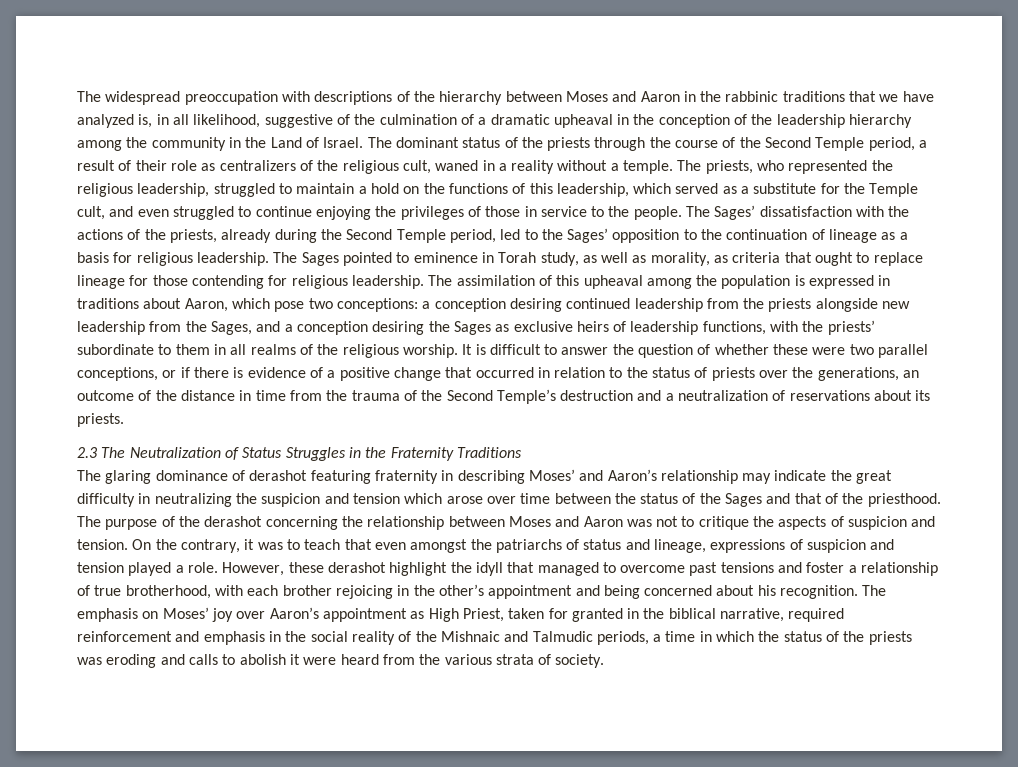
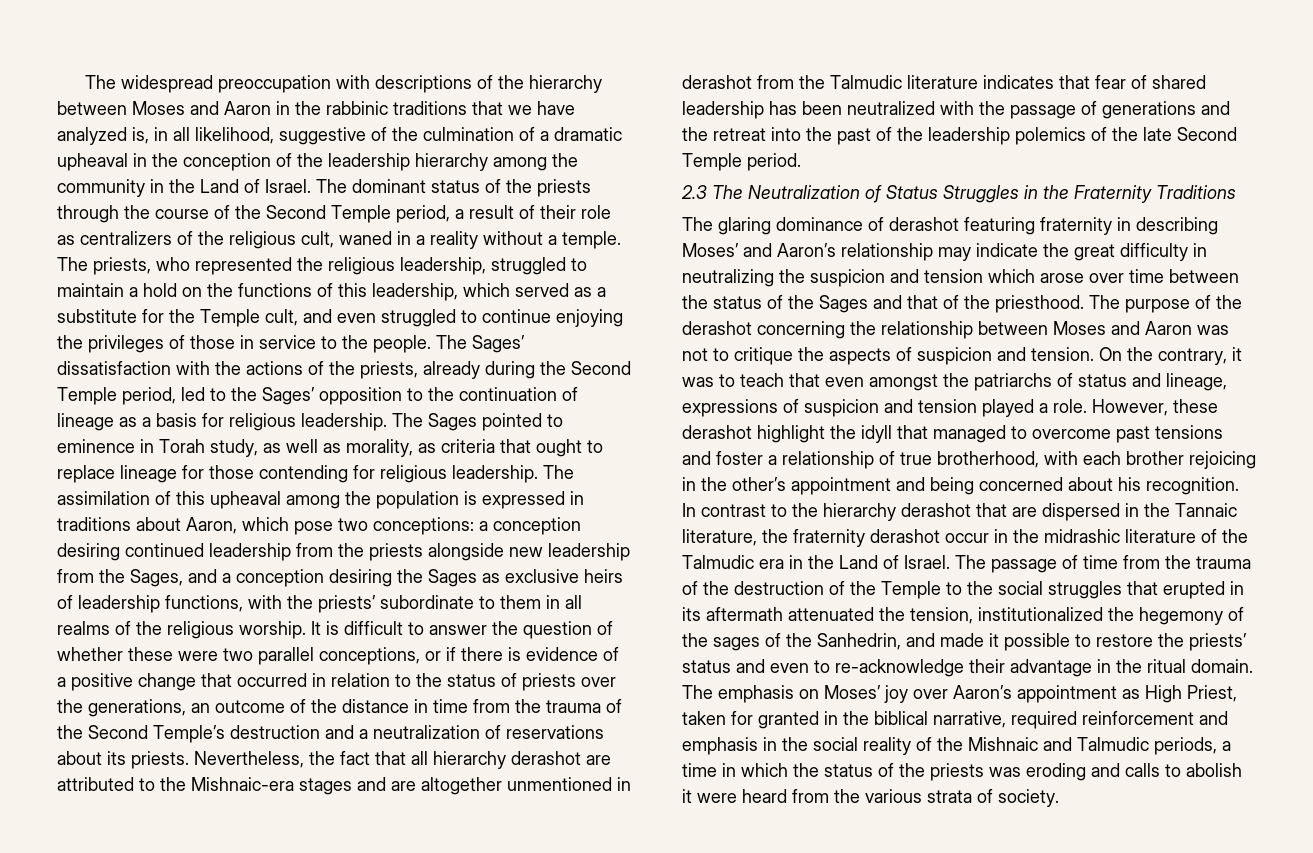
(124, 420) none -> [194,751,611,769] [57,777,631,795] [682,75,1206,89] [682,101,1230,119] [682,127,1237,145] [682,153,801,171] Nevertheless, the fact that all hierarchy derashot are attributed to the Mishnaic-era stages and are altogether unmentioned in derashot from the Talmudic literature indicates that fear of shared leadership has been neutralized with the passage of generations and the retreat into the past of the leadership polemics of the late Second Temple period.
(859, 592) none -> [682,503,1237,521] [682,529,1248,547] [682,555,1251,573] [682,581,1244,599] [682,607,1244,625] [682,633,1247,651] [682,659,1253,677] In contrast to the hierarchy derashot that are dispersed in the Tannaic literature, the fraternity derashot occur in the midrashic literature of the Talmudic era in the Land of Israel. The passage of time from the trauma of the destruction of the Temple to the social struggles that erupted in its aftermath attenuated the tension, institutionalized the hegemony of the sages of the Sanhedrin, and made it possible to restore the priests’ status and even to re-acknowledge their advantage in the ritual domain.

